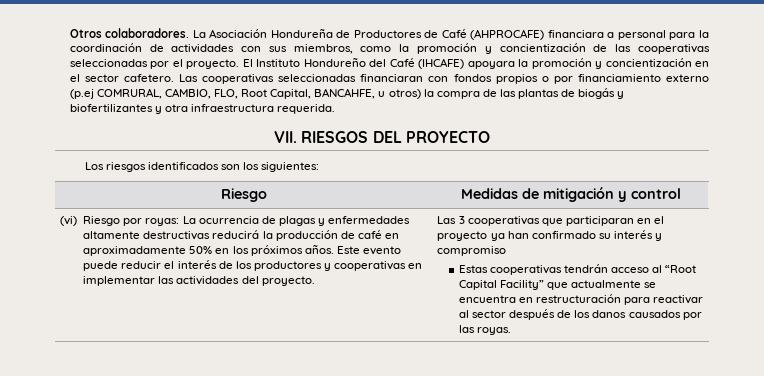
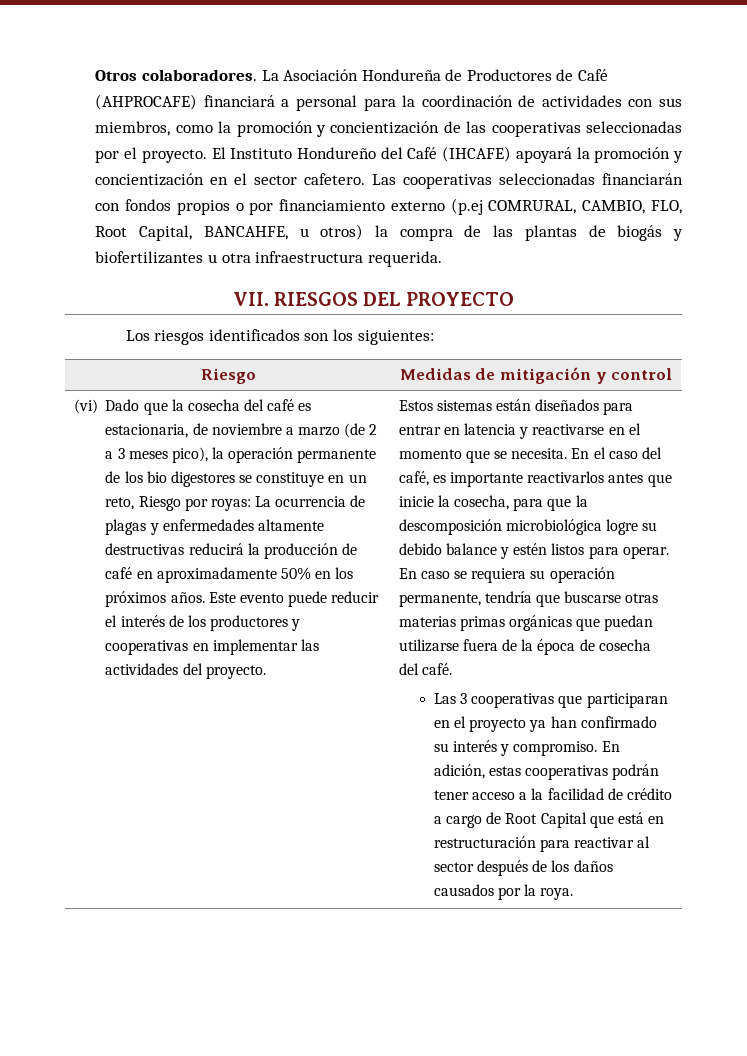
[547,30,604,38] financiara -> [203,95,275,107] financiará
[467,61,515,69] apoyara -> [515,147,572,163] apoyará
[360,74,424,82] financiaran -> [602,173,683,185] financiarán
[154,106,162,114] y -> [207,254,217,263] u
(78, 221) none -> [105,399,312,415] [105,423,378,438] [105,447,377,463] [105,471,367,487] [105,497,135,510] Dado que la cosecha del café es estacionaria, de noviembre a marzo (de 2 a 3 meses pico), la operación permanente de los bio digestores se constituye en un reto,
(315, 281) none -> [398,399,634,415] [398,423,641,439] [398,447,662,463] [398,471,672,487] [398,495,588,511] [398,519,658,535] [398,543,669,559] [398,567,615,583] [398,591,659,607] [398,615,654,631] [398,639,651,655] [398,663,452,675] Estos sistemas están diseñados para entrar en latencia y reactivarse en el momento que se necesita. En el caso del café, es importante reactivarlos antes que inicie la cosecha, para que la descomposición microbiológica logre su debido balance y estén listos para operar. En caso se requiera su operación permanente, tendría que buscarse otras materias primas orgánicas que puedan utilizarse fuera de la época de cosecha del café. //
[437,246,507,256] [458,264,697,275] [458,280,657,290] [458,295,516,303] compromiso // Estas cooperativas tendrán acceso al “Root Capital Facility” que actualmente se encuentra -> [513,741,620,756] [433,764,660,780] [433,788,672,800] [433,812,644,828] compromiso. En adición, estas cooperativas podrán tener acceso a la facilidad de crédito a cargo de Root Capital que está
[592,310,627,318] danos -> [573,860,613,872] daños
[458,325,512,335] las royas. -> [524,884,574,900] la roya.

